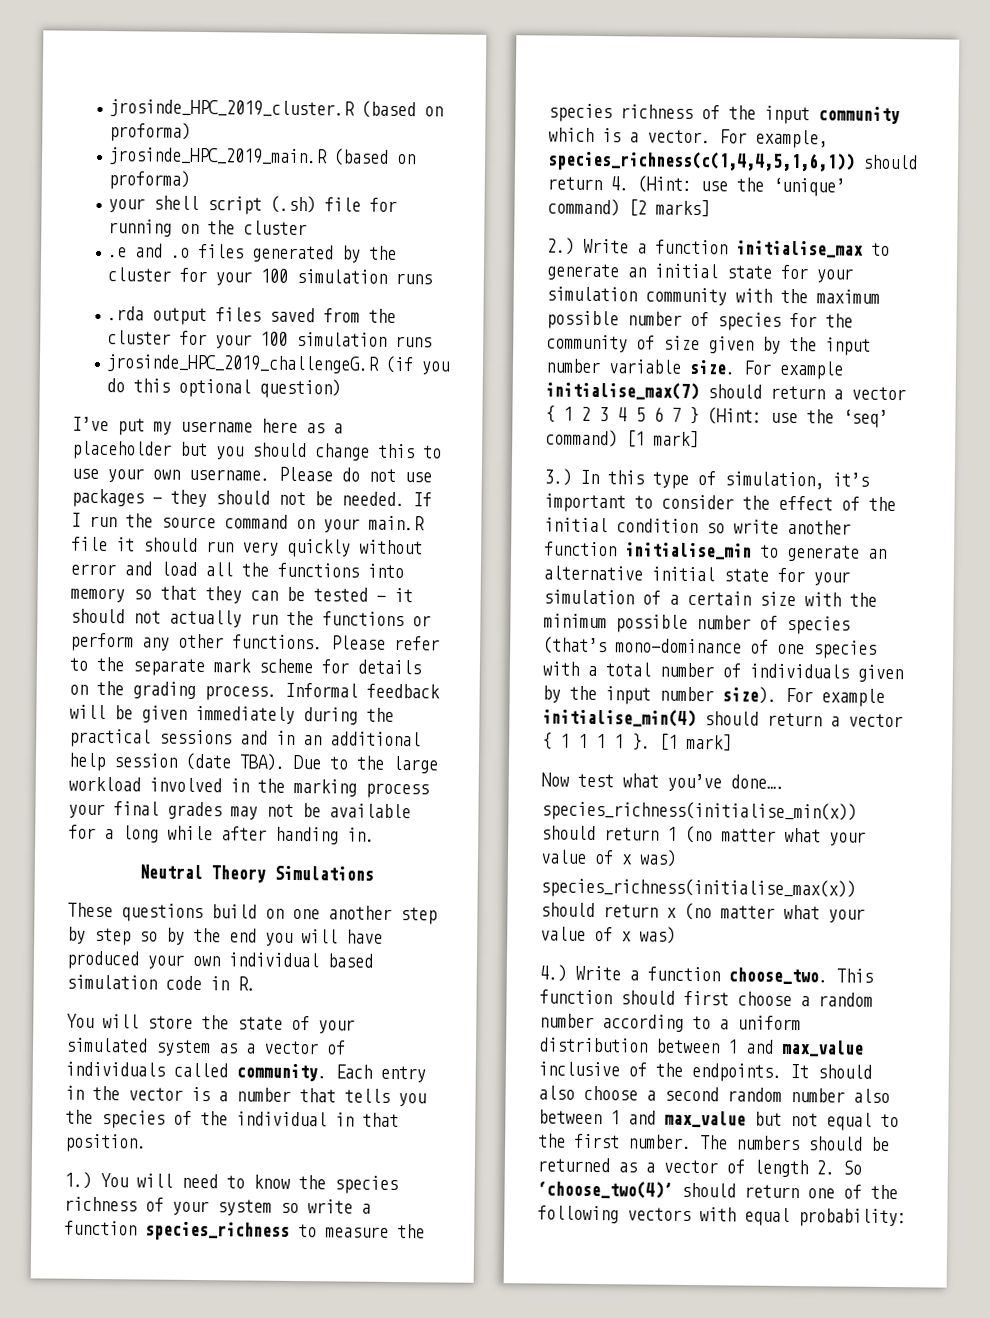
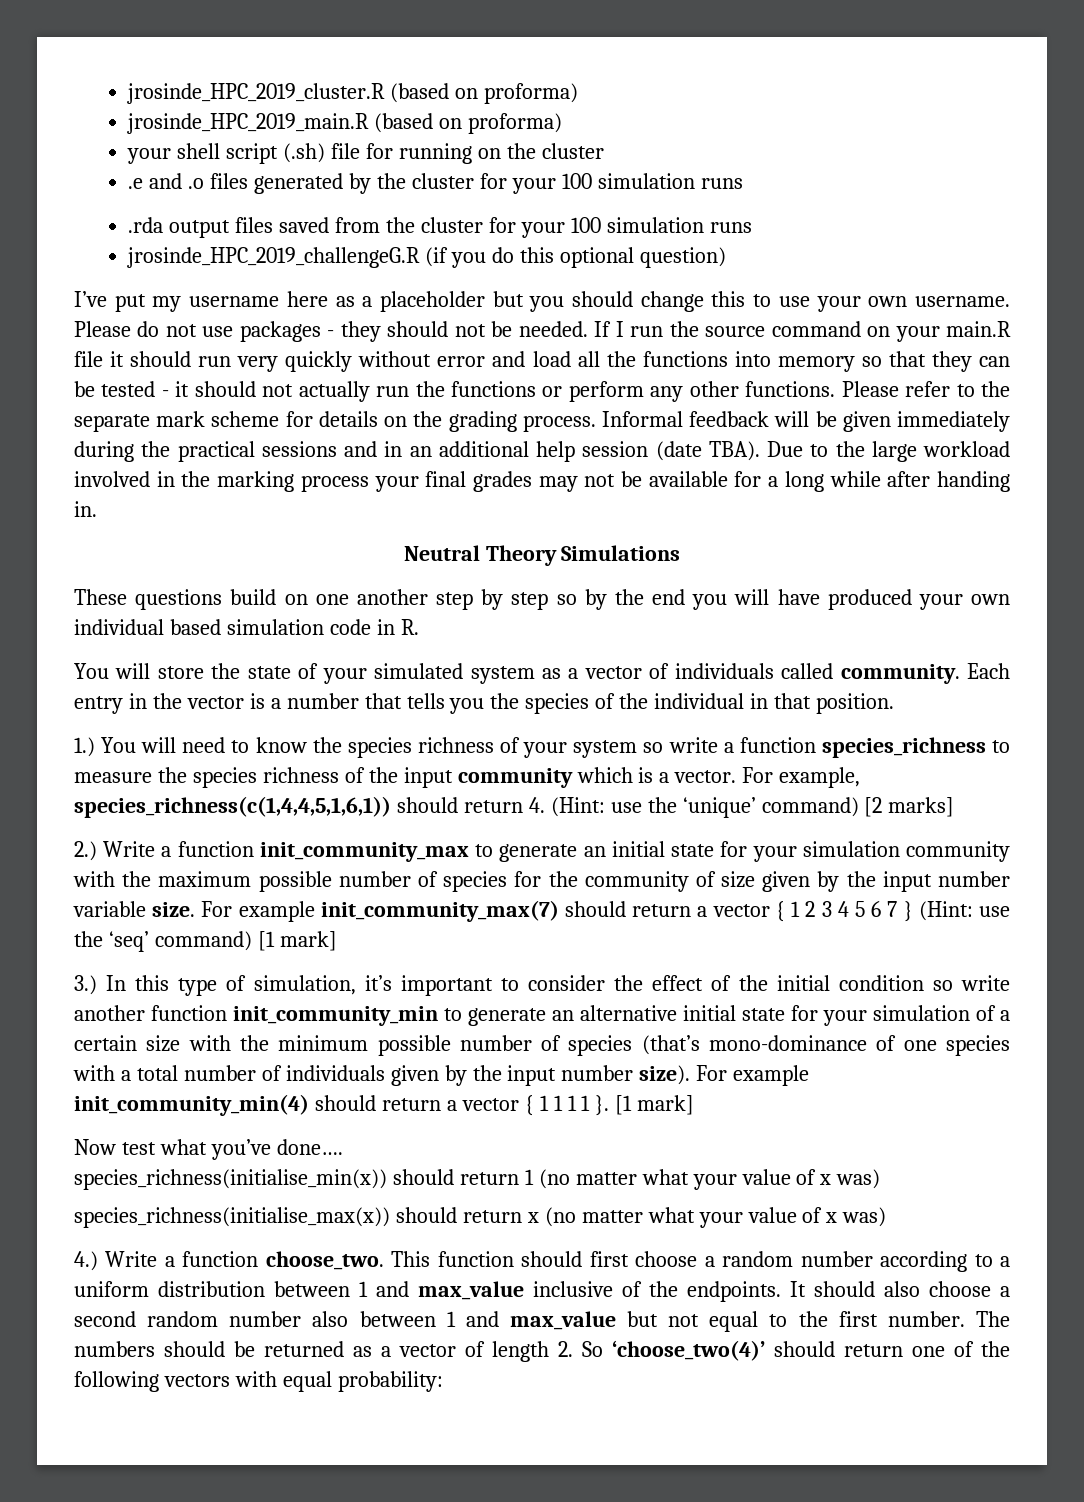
[736,240,864,258] initialise_max -> [259,842,469,862] init_community_max
[545,381,699,401] initialise_max(7) -> [320,900,559,922] init_community_max(7)
[625,542,752,560] initialise_min -> [233,1006,438,1026] init_community_min
[542,708,696,728] initialise_min(4) -> [74,1094,309,1116] init_community_min(4)

